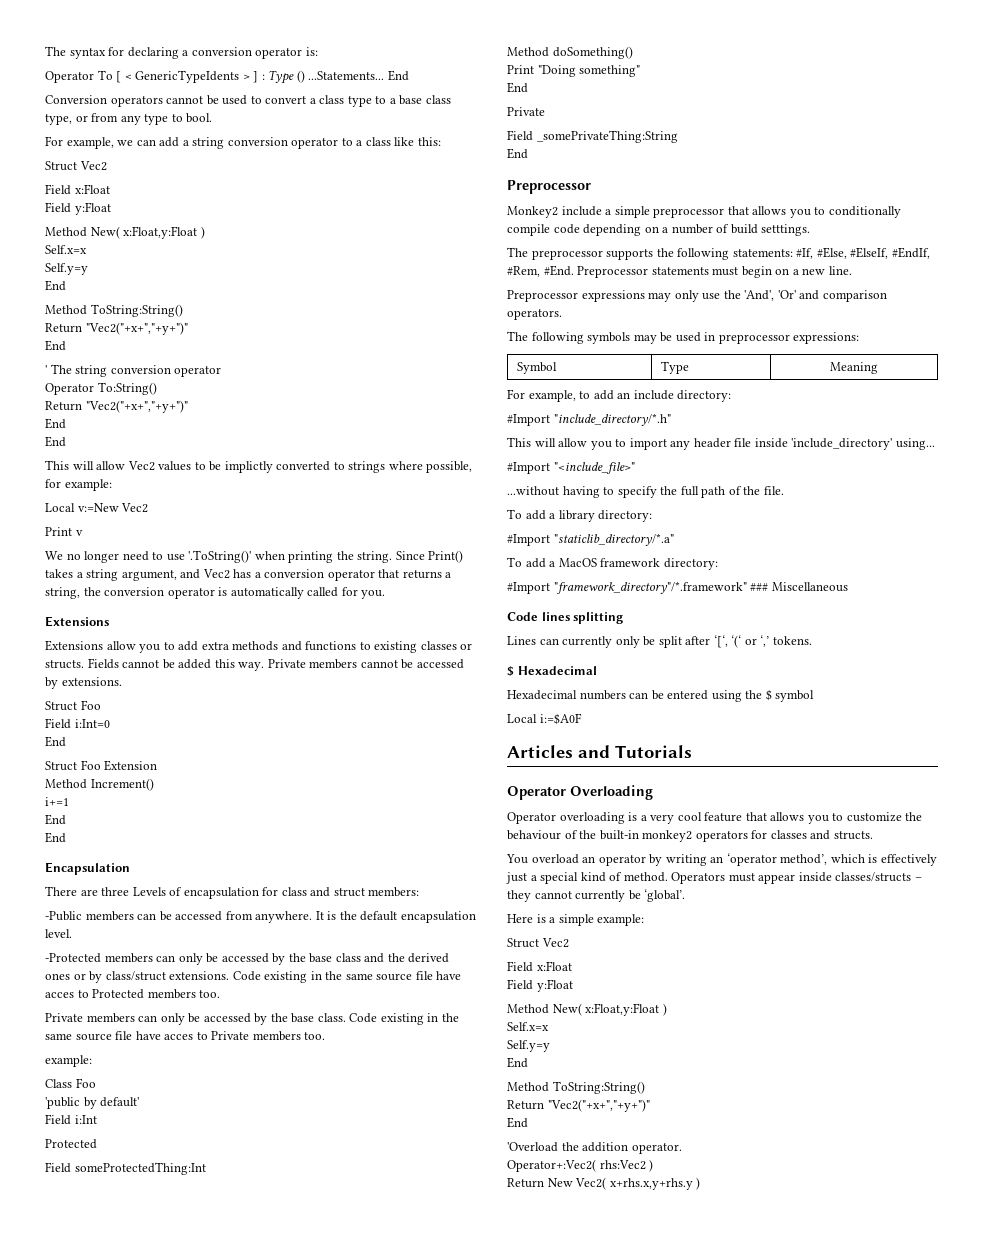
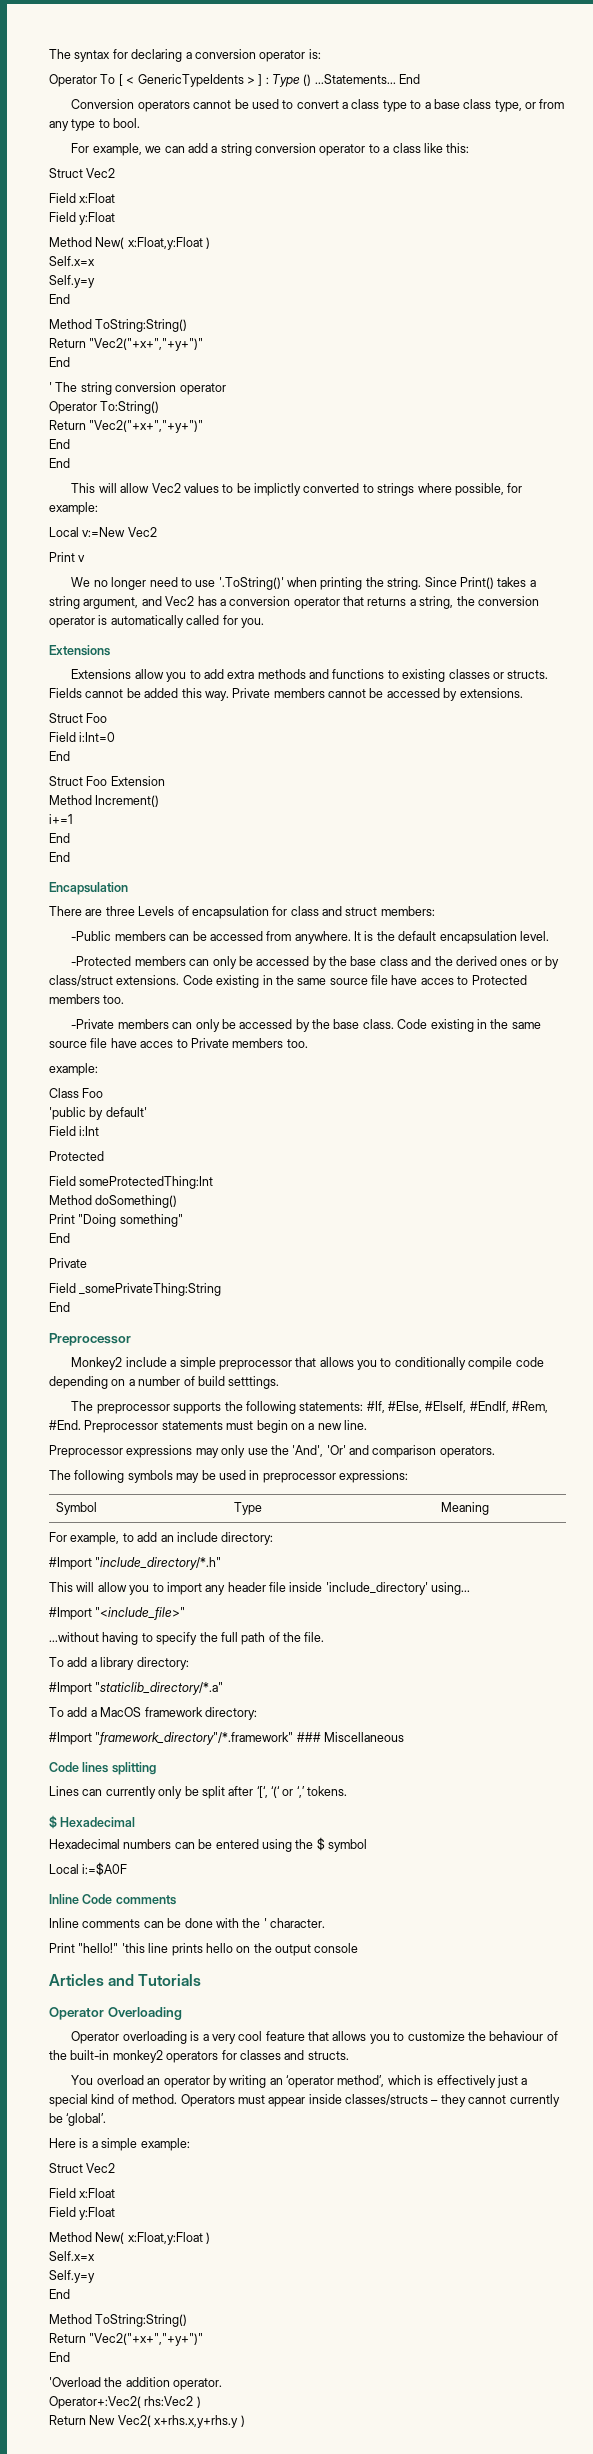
[45,1013,83,1022] Private -> [71,1019,115,1029] -Private
(582, 719) none -> [49,1894,176,1905] [49,1918,325,1928] [49,1943,359,1956] // Inline Code comments // Inline comments can be done with the ' character. // Print "hello!" 'this line prints hello on the output console

